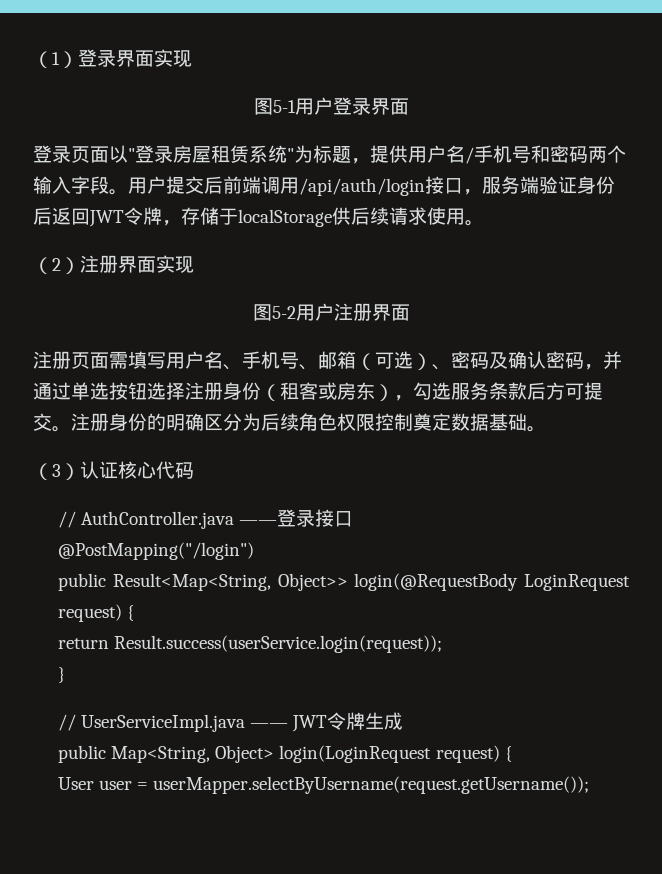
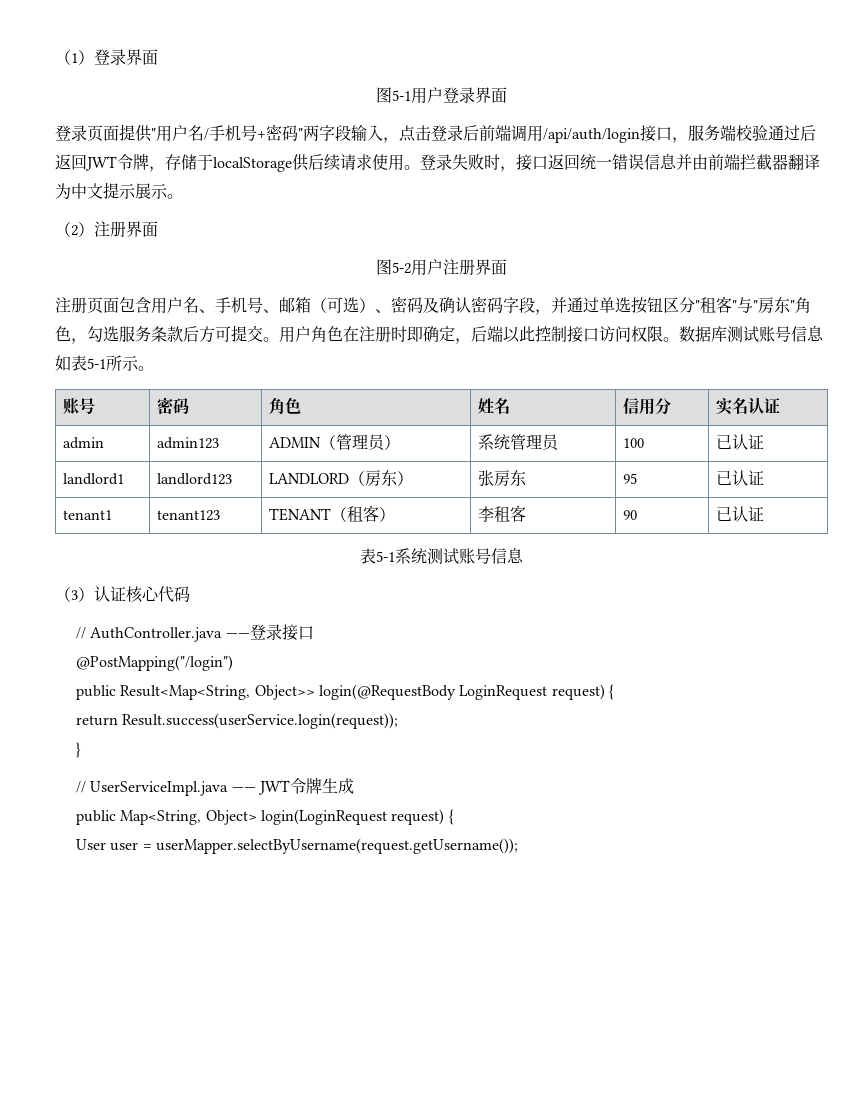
[154,49,192,67] 实现 -> (158, 57) none
[109,145,626,164] [33,176,204,195] 以"登录房屋租赁系统"为标题，提供用户名/手机号和密码两个输入字段。用户提交 -> [119,124,463,143] 提供"用户名/手机号+密码"两字段输入，点击登录
[539,176,615,194] 验证身份 -> [736,125,800,141] 校验通过
(484, 223) none -> [420,154,820,172] [55,182,183,199] 登录失败时，接口返回统一错误信息并由前端拦截器翻译为中文提示展示。
[156,255,194,273] 实现 -> (158, 229) none
[109,351,166,369] 需填写 -> [119,297,151,313] 包含
(584, 360) none -> [503,297,535,313] 字段
[147,382,394,401] 选择注册身份（租客或房东） -> [663,296,811,314] [55,326,71,341] 区分"租客"与"房东"角色
[71,413,546,432] 注册身份的明确区分为后续角色权限控制奠定数据基础。 -> [279,326,824,344] [55,355,154,371] [62,398,95,414] [156,397,189,415] [268,397,301,414] [477,397,510,414] [622,398,671,415] [715,397,780,415] [62,437,104,449] [156,437,219,449] [268,434,400,451] [477,434,559,451] [622,438,644,448] [715,434,764,450] [62,473,124,485] [156,473,232,485] [268,470,413,487] [477,470,526,487] [622,473,637,484] [715,470,764,486] [62,510,112,520] [156,510,220,521] [268,505,395,522] [477,505,526,522] [622,510,637,520] [715,506,764,522] [360,548,524,564] 用户角色在注册时即确定，后端以此控制接口访问权限。数据库测试账号信息如表5-1所示。 // 账号 | 密码 | 角色 | 姓名 | 信用分 | 实名认证 // admin | admin123 | ADMIN（管理员） | 系统管理员 | 100 | 已认证 // landlord1 | landlord123 | LANDLORD（房东） | 张房东 | 95 | 已认证 // tenant1 | tenant123 | TENANT（租客） | 李租客 | 90 | 已认证 // 表5-1系统测试账号信息

